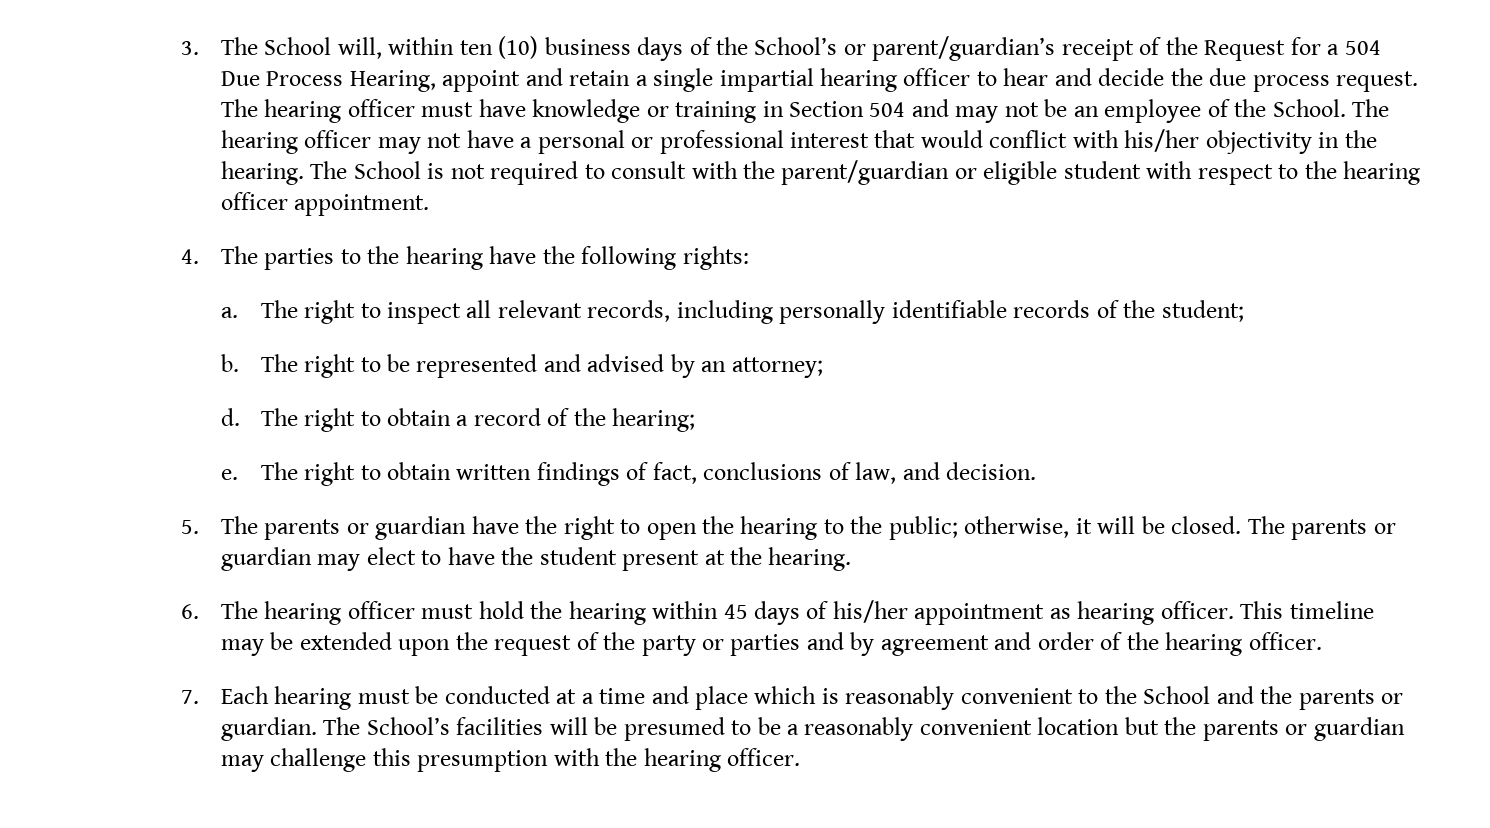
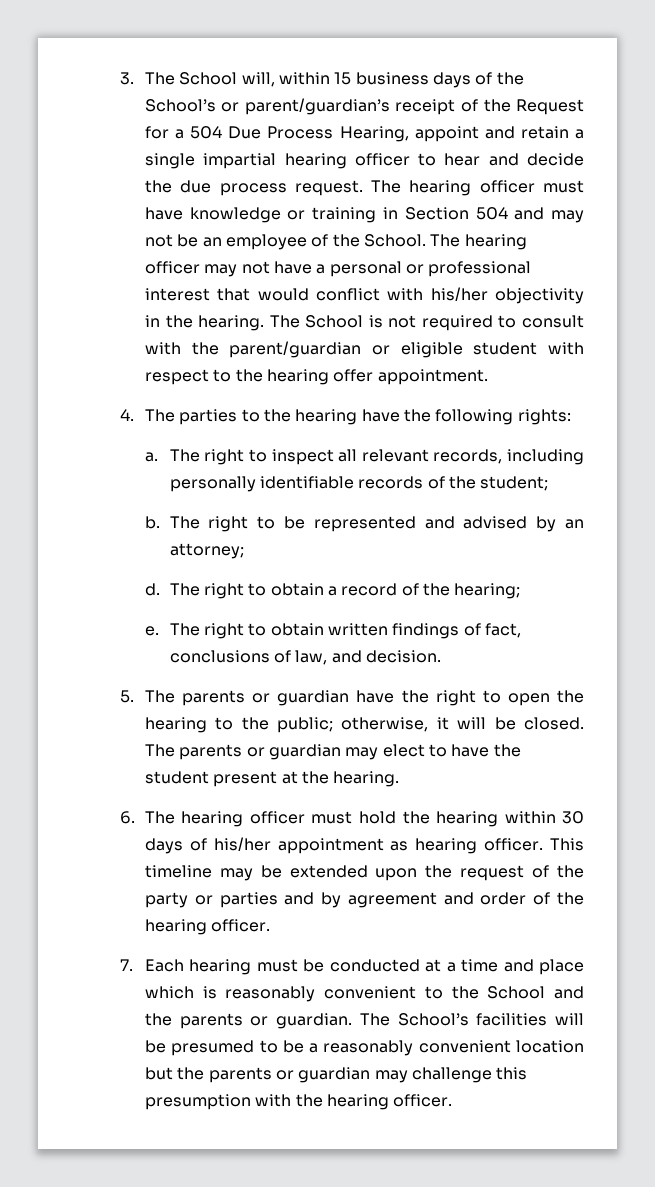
[459,36,539,59] ten (10) -> [334,72,352,85] 15
[220,192,288,210] officer -> [333,369,374,382] offer
[723,604,748,619] 45 -> [562,811,584,824] 30

